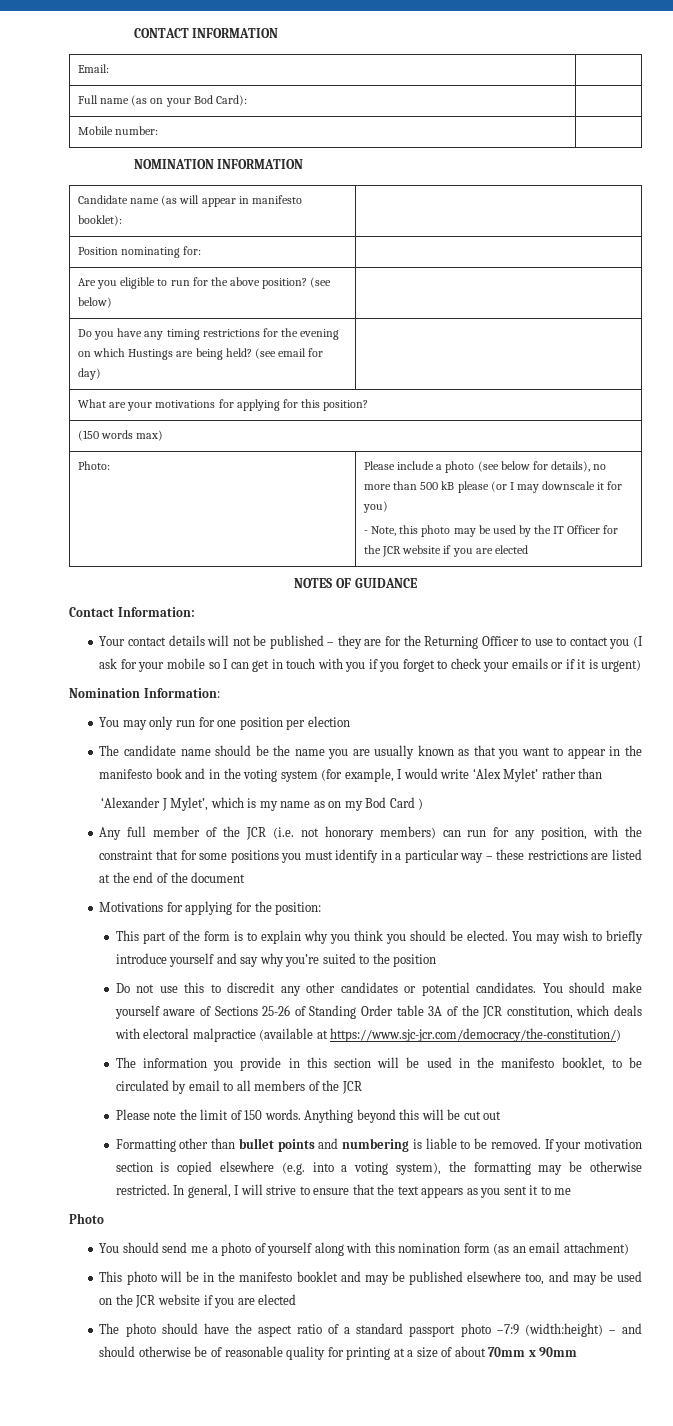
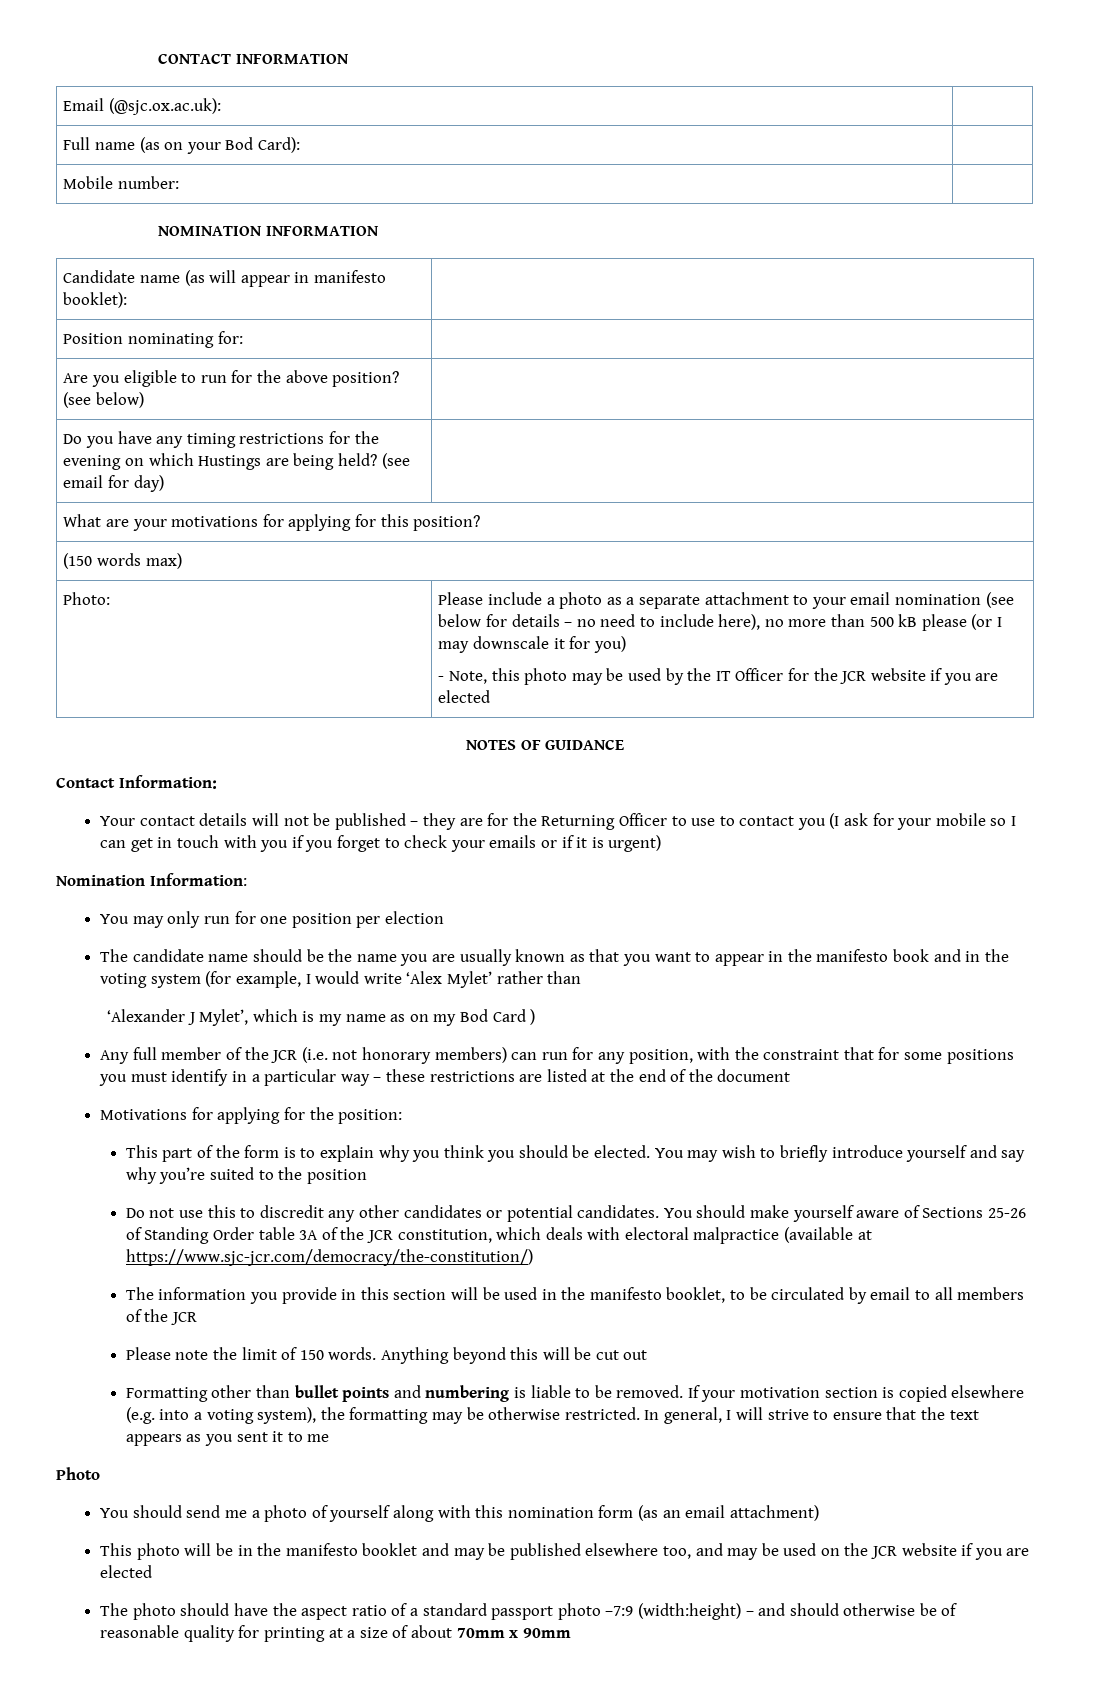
[78,64,110,73] Email: -> [63,98,222,115] Email (@sjc.ox.ac.uk):
[477,461,590,472] (see below for details), -> [606,592,1014,609] [438,614,761,630] as a separate attachment to your email nomination (see below for details – no need to include here),

